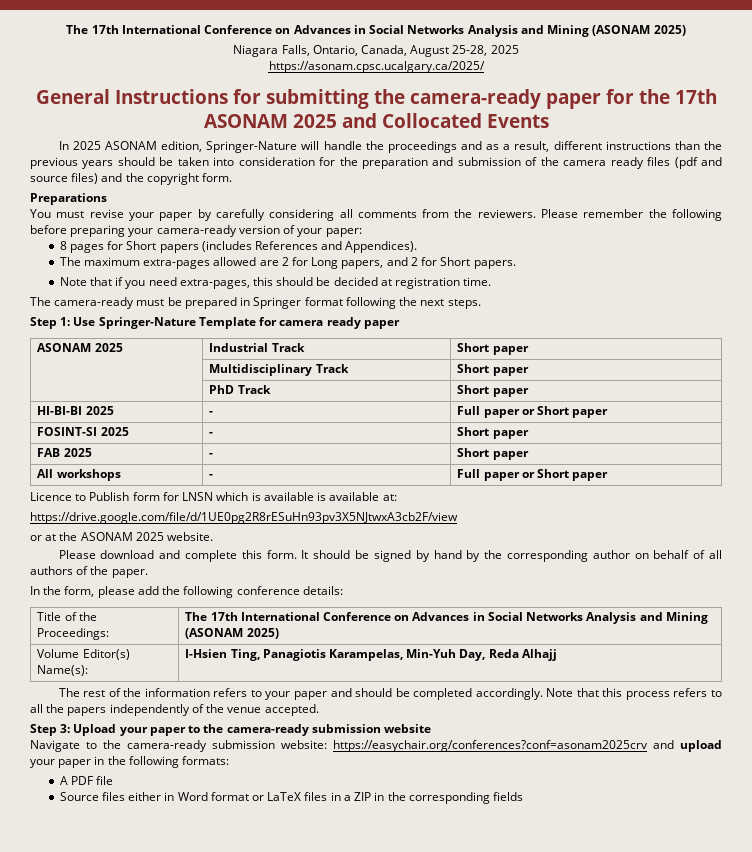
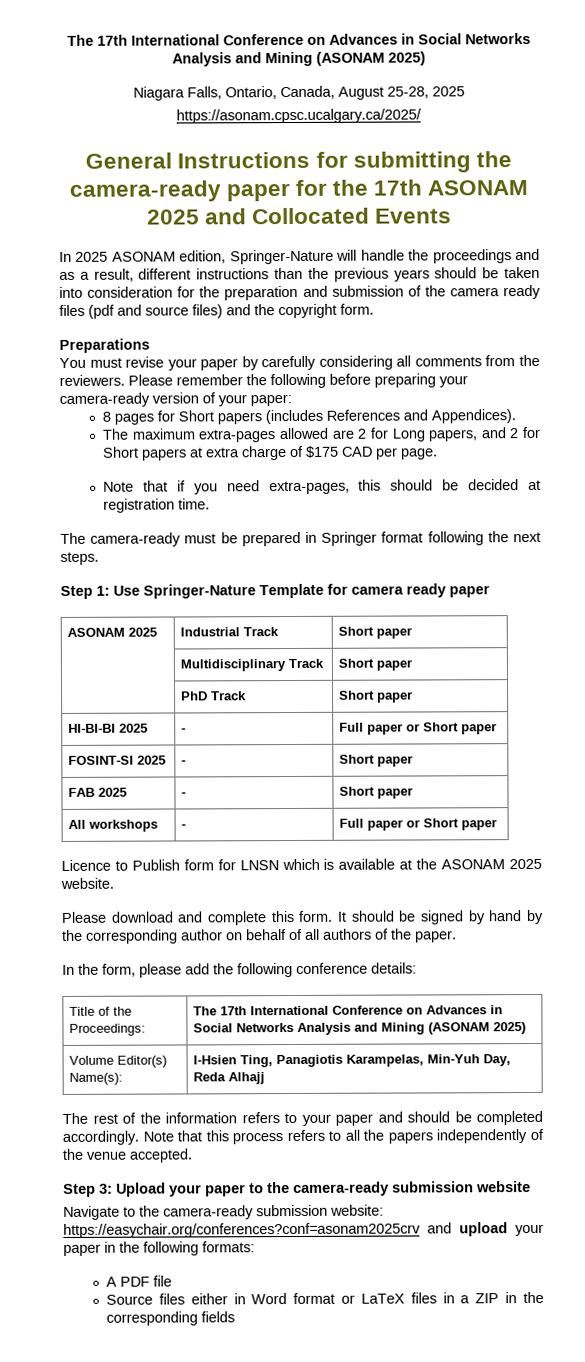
[473,260,516,269] papers. -> [142,445,439,461] papers at extra charge of $175 CAD per page.
[317,492,397,501] [30,512,458,524] [30,535,42,541] is available at: // https://drive.google.com/file/d/1UE0pg2R8rESuHn93pv3X5NJtwxA3cb2F/view // or -> (396, 864) none

